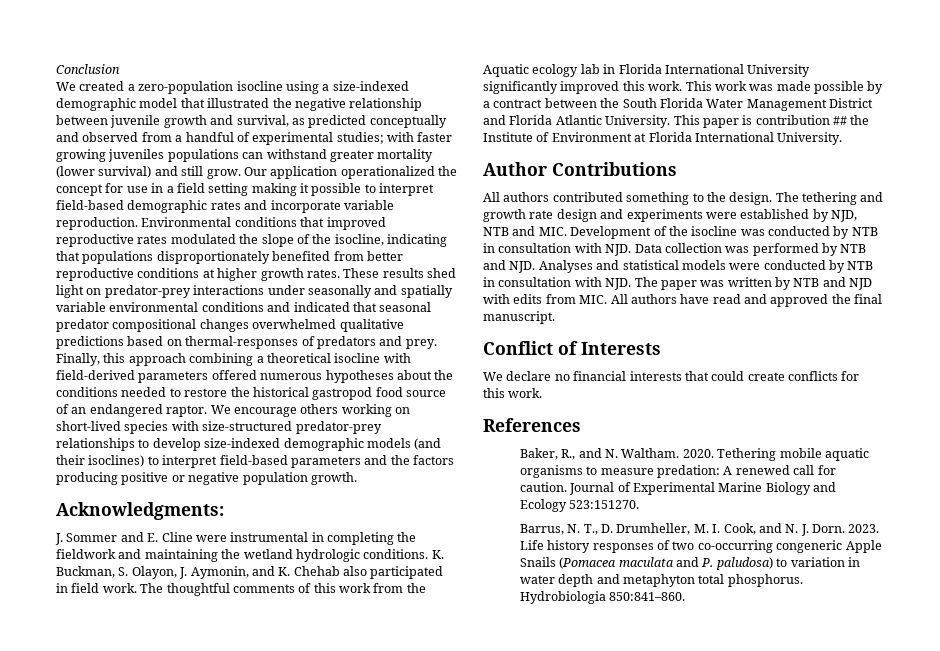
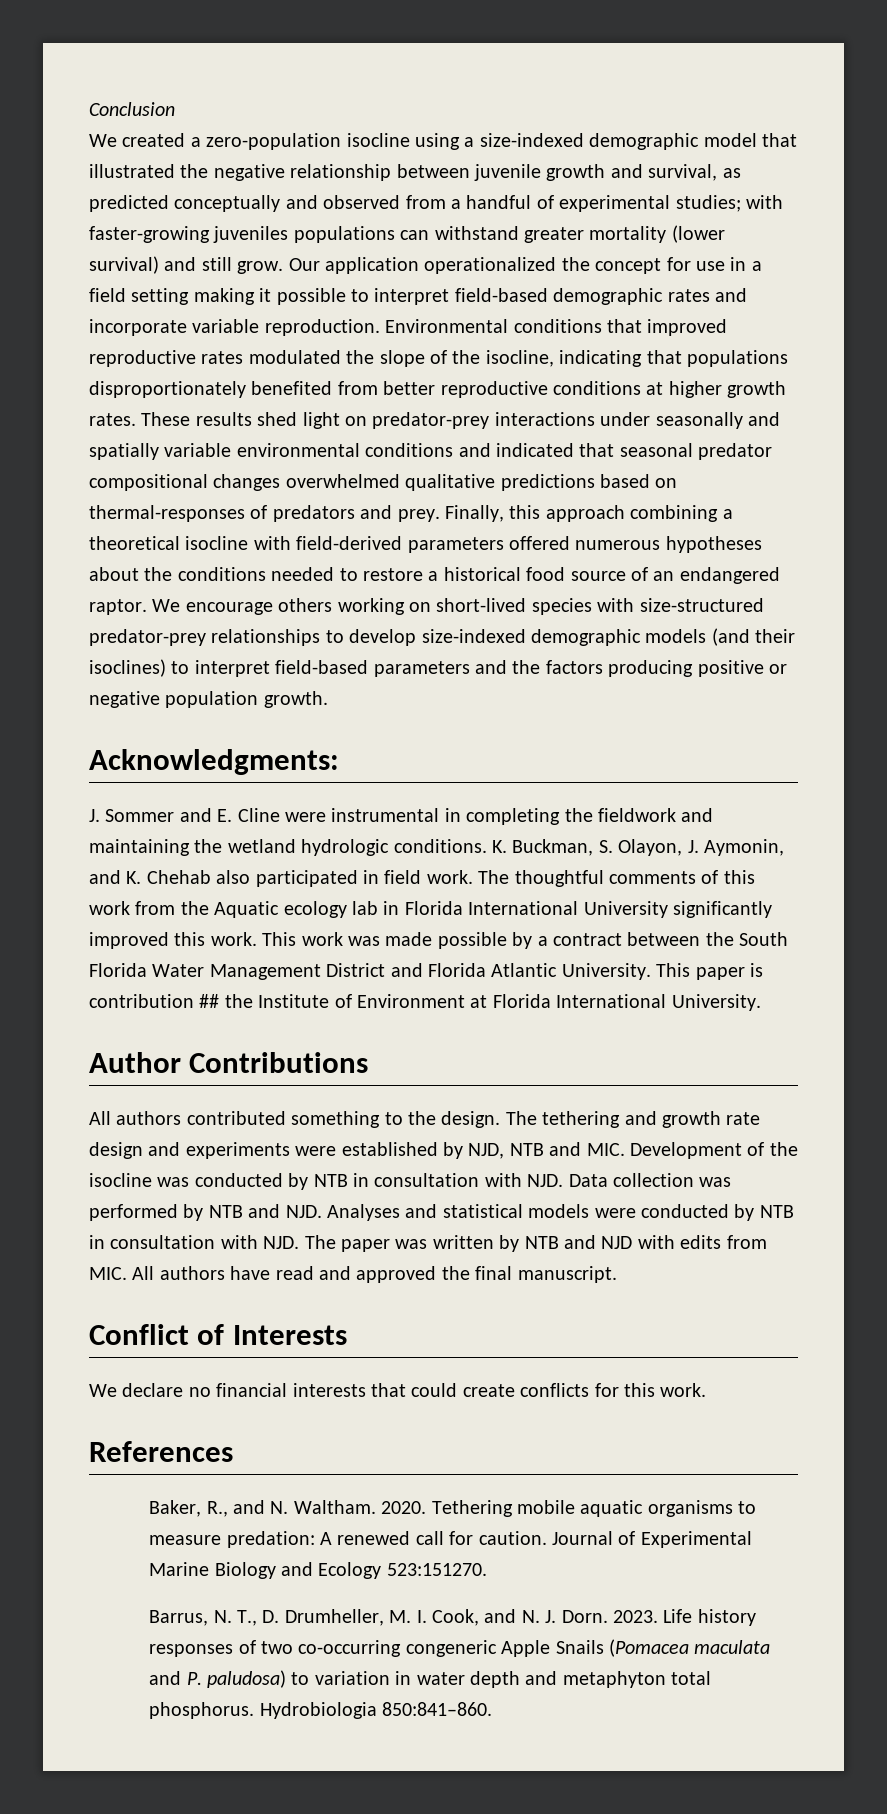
[417,132,453,142] [56,149,106,162] faster growing -> [89,226,210,243] faster-growing
[230,387,373,400] the historical gastropod -> [428,567,521,581] a historical

